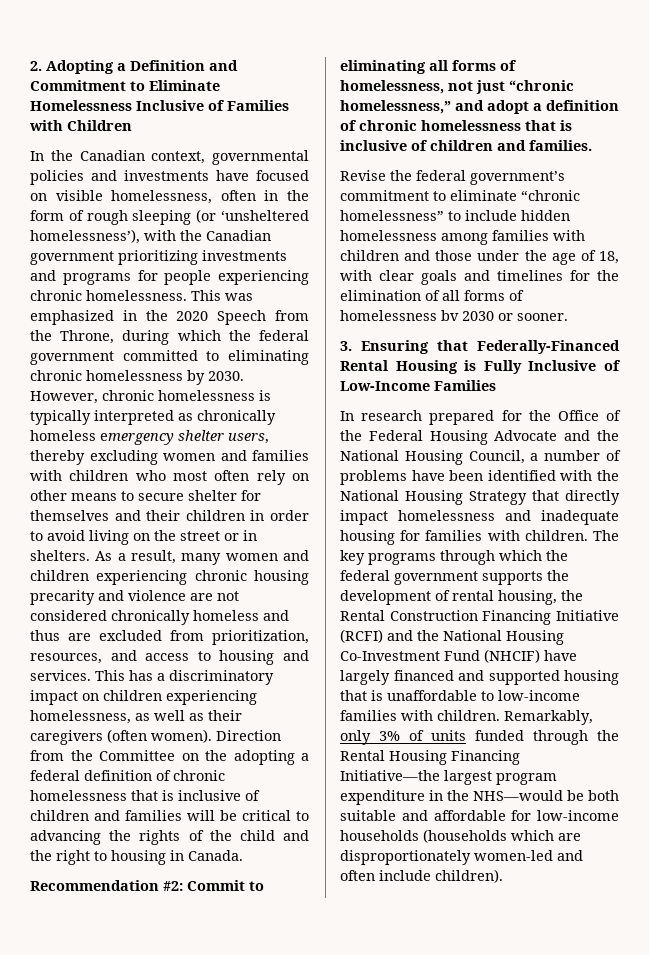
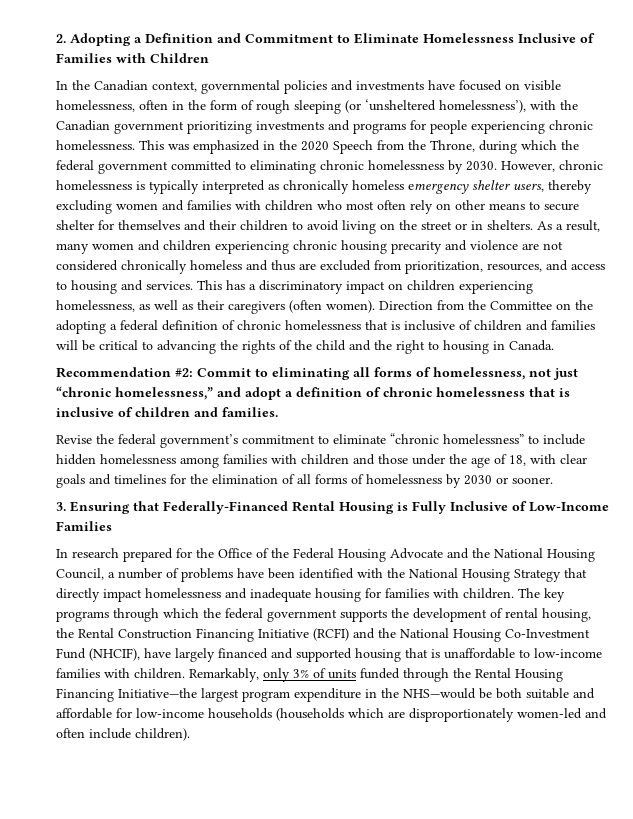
[250,510,309,521] in order -> (288, 225) none
[441,310,459,321] bv -> [446,474,461,488] by
[484,649,540,663] (NHCIF) -> [89,648,140,661] (NHCIF),

